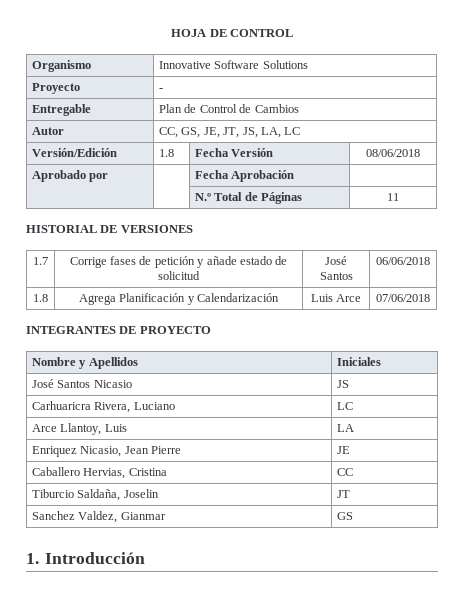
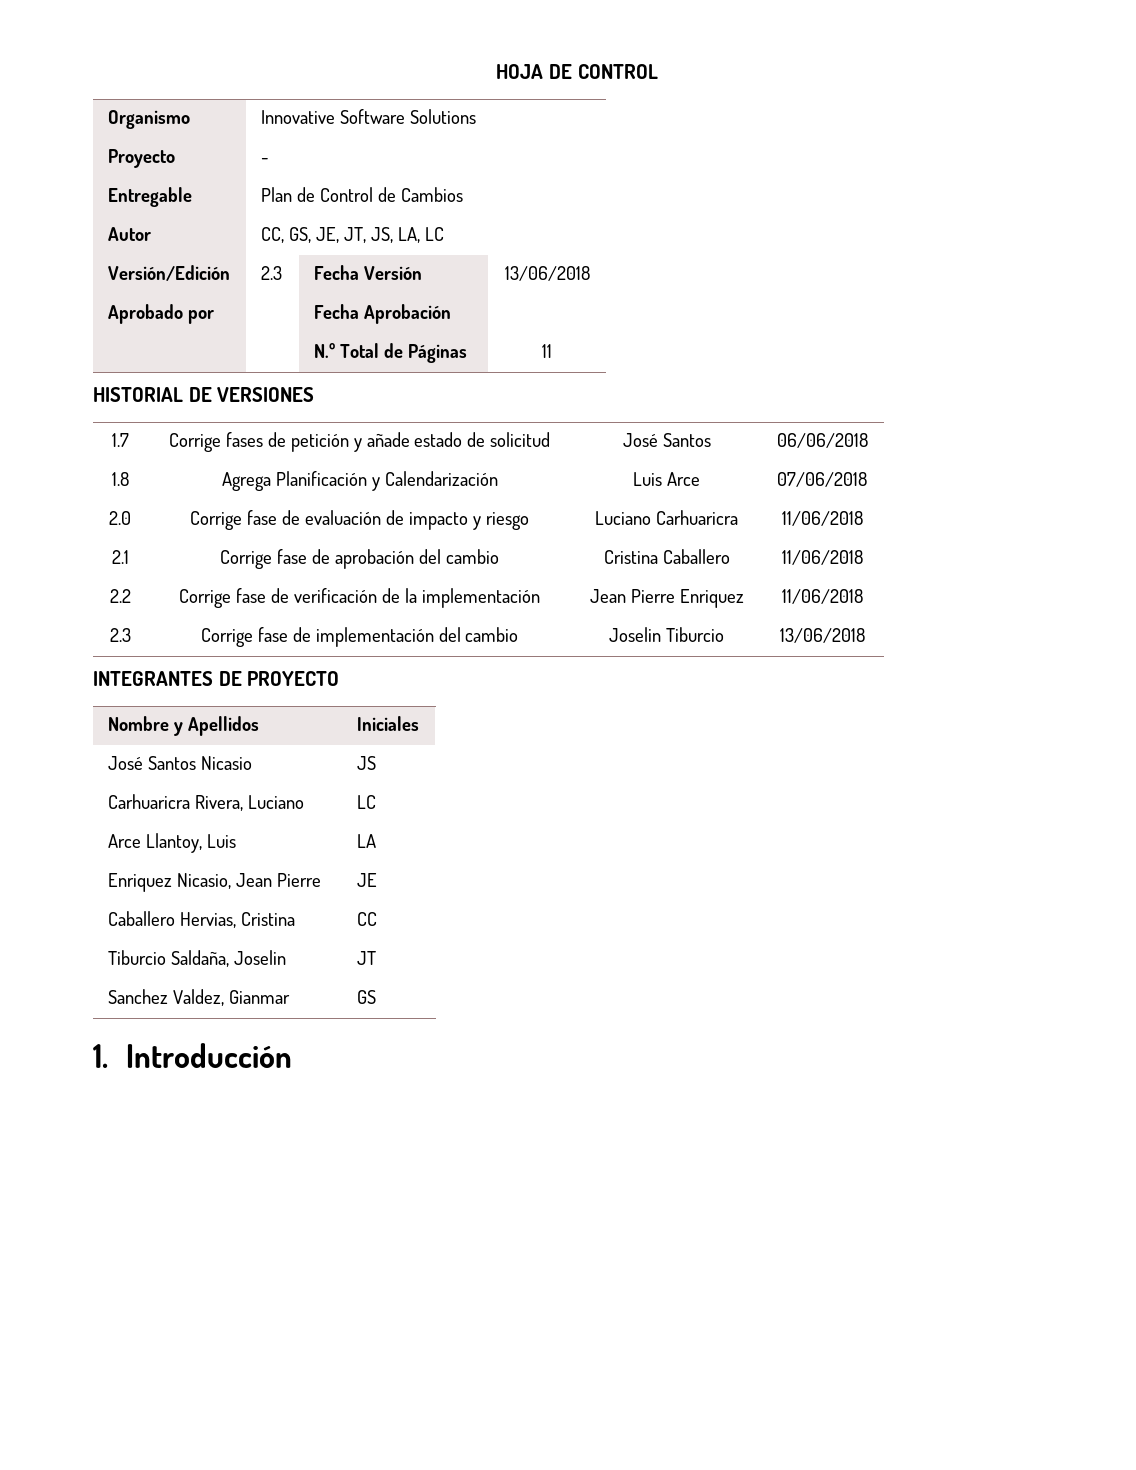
[159,149,175,157] 1.8 -> [261,266,283,280] 2.3
[366,149,420,157] 08/06/2018 -> [504,266,590,281] 13/06/2018
(430, 298) none -> [109,511,131,525] [190,510,529,530] [595,510,738,525] [781,511,863,526] [111,550,129,564] [220,549,499,569] [603,549,730,564] [781,550,863,565] [109,589,131,603] [179,588,540,608] [589,589,744,608] [781,589,863,604] [109,628,131,642] [200,627,519,647] [609,627,724,642] [779,628,865,643] // 2.0 | Corrige fase de evaluación de impacto y riesgo | Luciano Carhuaricra | 11/06/2018 // 2.1 | Corrige fase de aprobación del cambio | Cristina Caballero | 11/06/2018 // 2.2 | Corrige fase de verificación de la implementación | Jean Pierre Enriquez | 11/06/2018 // 2.3 | Corrige fase de implementación del cambio | Joselin Tiburcio | 13/06/2018

